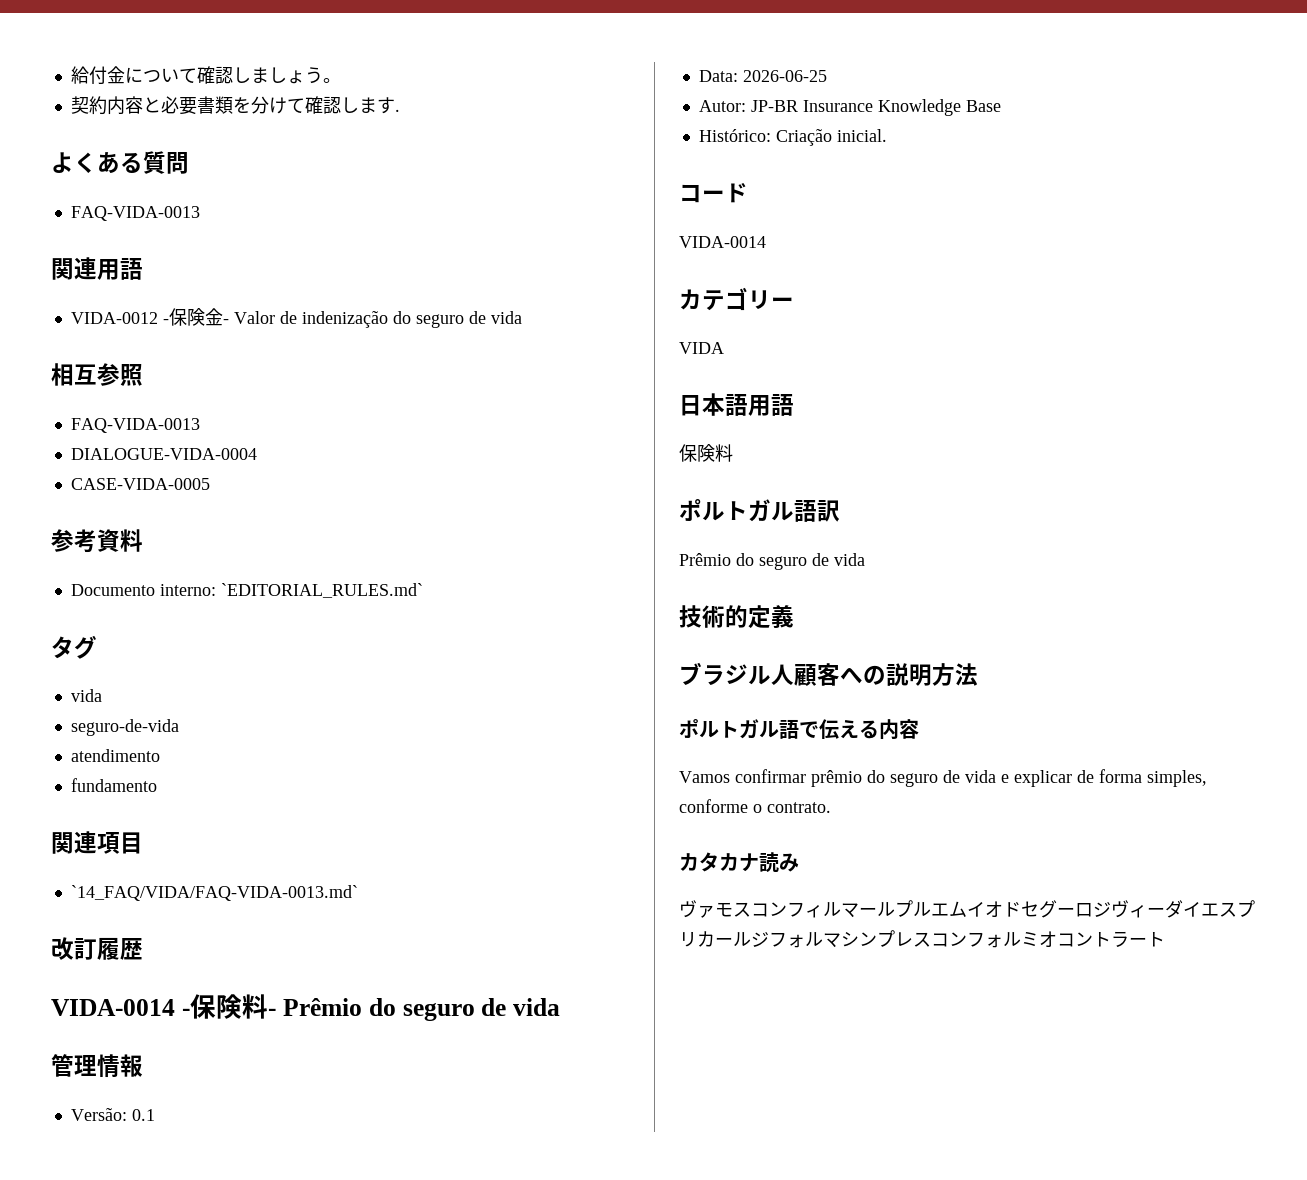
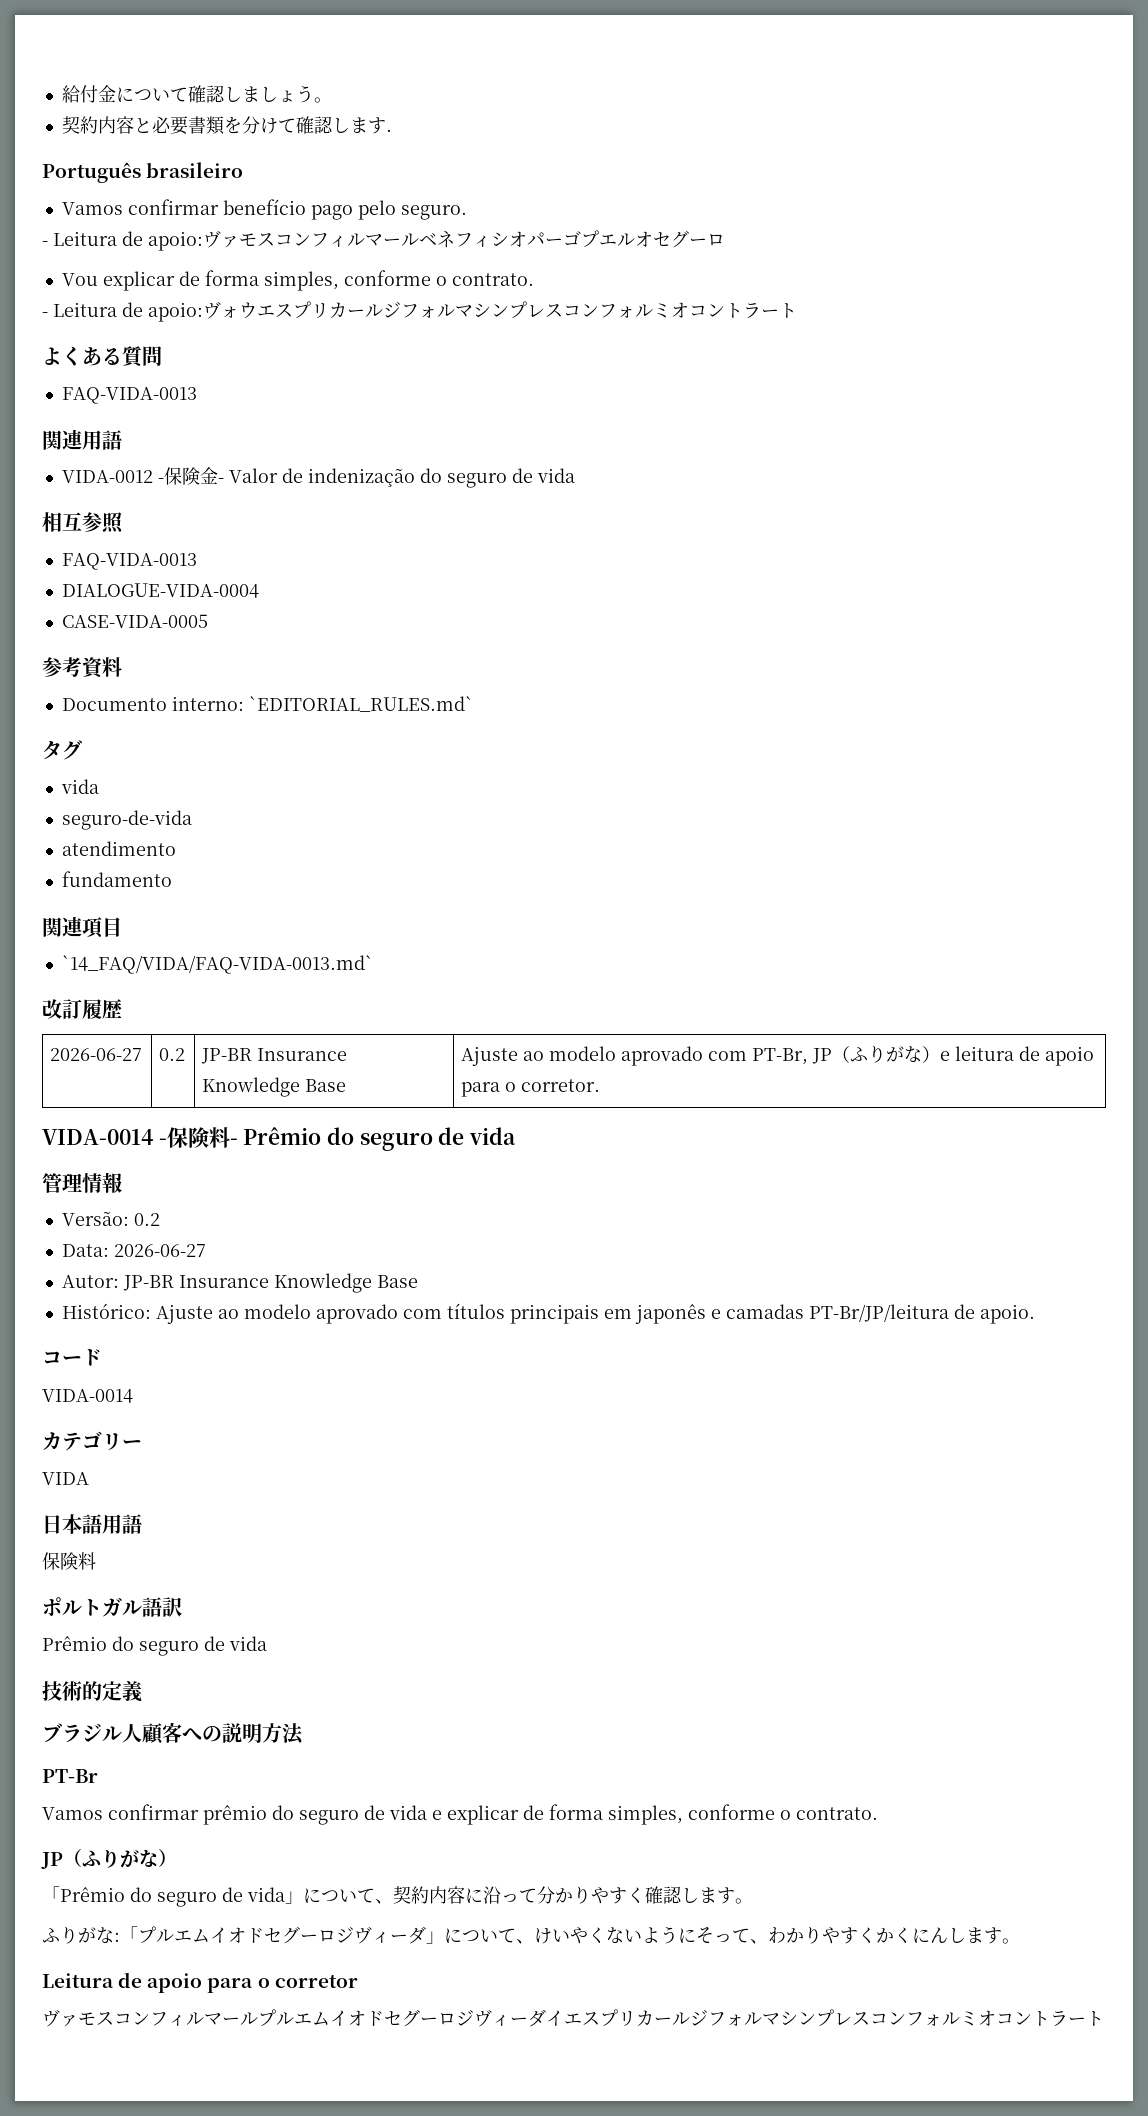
(400, 110) none -> [42,162,244,183] [61,199,467,220] [42,230,725,251] [61,270,534,291] [42,301,797,322] // Português brasileiro // Vamos confirmar benefício pago pelo seguro. // - Leitura de apoio:ヴァモスコンフィルマールベネフィシオパーゴプエルオセグーロ // Vou explicar de forma simples, conforme o contrato. // - Leitura de apoio:ヴォウエスプリカールジフォルマシンプレスコンフォルミオコントラート
(143, 949) none -> [50,1048,143,1061] [159,1048,186,1061] [201,1048,348,1064] [202,1077,347,1097] [461,1045,1095,1066] [461,1079,601,1097] // 2026-06-27 | 0.2 | JP-BR Insurance Knowledge Base | Ajuste ao modelo aprovado com PT-Br, JP（ふりがな）e leitura de apoio para o corretor.
[131,1109,155,1121] 0.1 -> [133,1213,160,1226] 0.2
[742,70,827,82] 2026-06-25 -> [113,1244,206,1257] 2026-06-27
[775,129,887,146] Criação inicial. -> [155,1303,1035,1324] Ajuste ao modelo aprovado com títulos principais em japonês e camadas PT-Br/JP/leitura de apoio.
[679,719,919,740] ポルトガル語で伝える内容 -> [42,1769,98,1783] PT-Br
[679,852,799,872] カタカナ読み -> [41,1849,177,1869] [42,1886,753,1907] [42,1926,1020,1944] [42,1972,358,1993] JP（ふりがな） // 「Prêmio do seguro de vida」について、契約内容に沿って分かりやすく確認します。 // ふりがな:「プルエムイオドセグーロジヴィーダ」について、けいやくないようにそって、わかりやすくかくにんします。 // Leitura de apoio para o corretor

